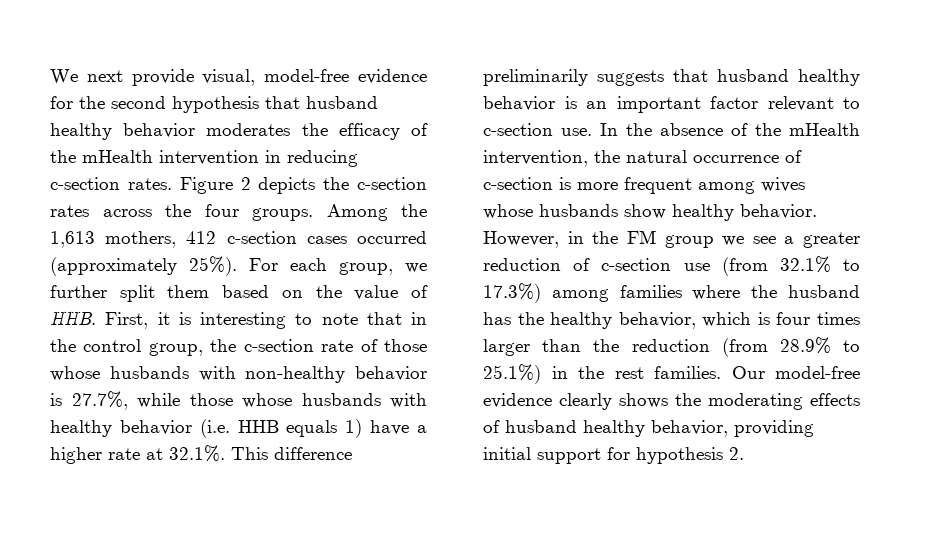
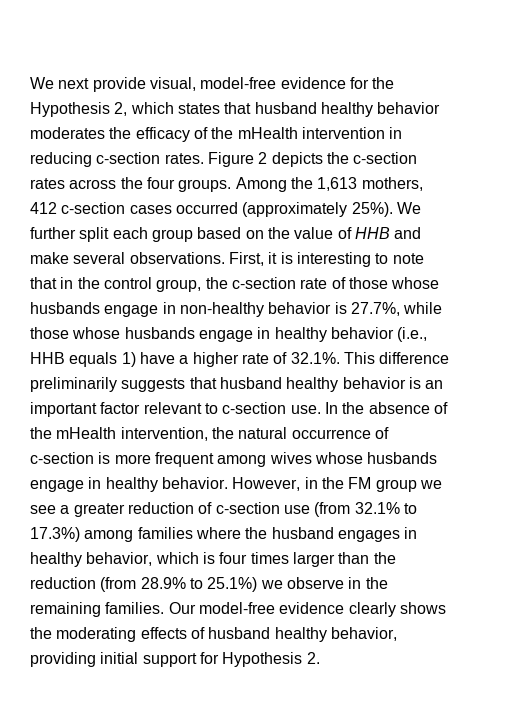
[111,96,259,113] second hypothesis -> [30,102,220,117] Hypothesis 2, which states
[249,258,427,275] [50,285,210,302] For each group, we further split them -> [396,202,421,214] [30,227,193,242] We further split each group
[50,311,96,325] HHB. -> [354,227,422,239] [30,252,225,264] HHB and make several observations.
[198,366,236,381] with -> [104,302,176,317] engage in
[390,393,427,408] [50,419,230,438] with healthy behavior (i.e. -> [198,327,428,342] engage in healthy behavior (i.e.,
[146,448,163,460] at -> [273,352,288,364] of
[624,204,666,219] show -> [30,477,102,492] engage in
[483,312,544,325] has the -> [337,527,418,542] engages in
[551,366,644,379] in the rest -> [260,577,388,589] [30,602,101,617] we observe in the remaining
[636,447,723,464] hypothesis -> [222,652,303,667] Hypothesis

